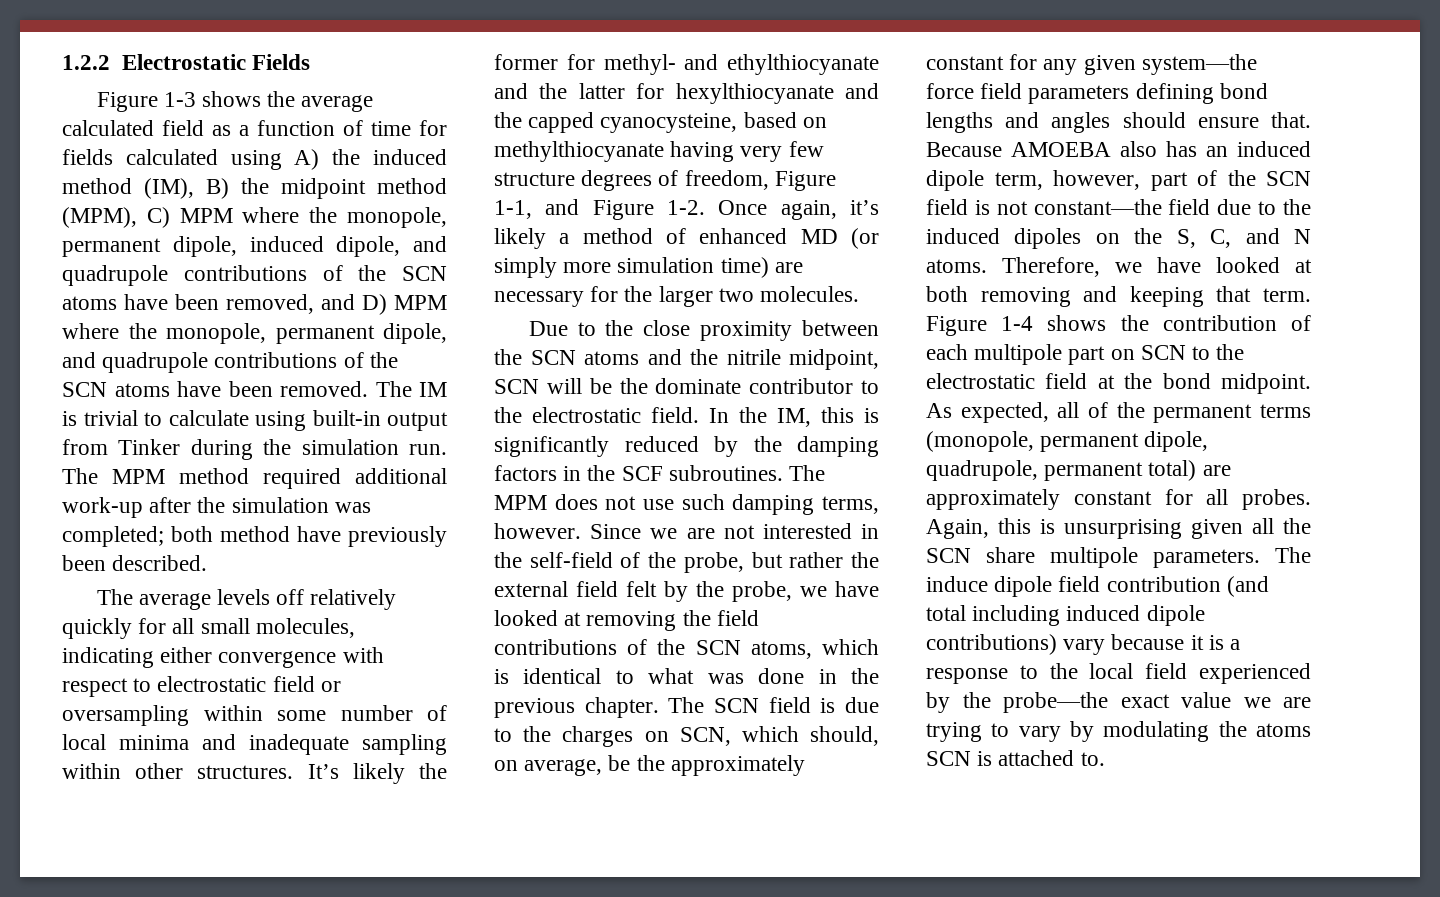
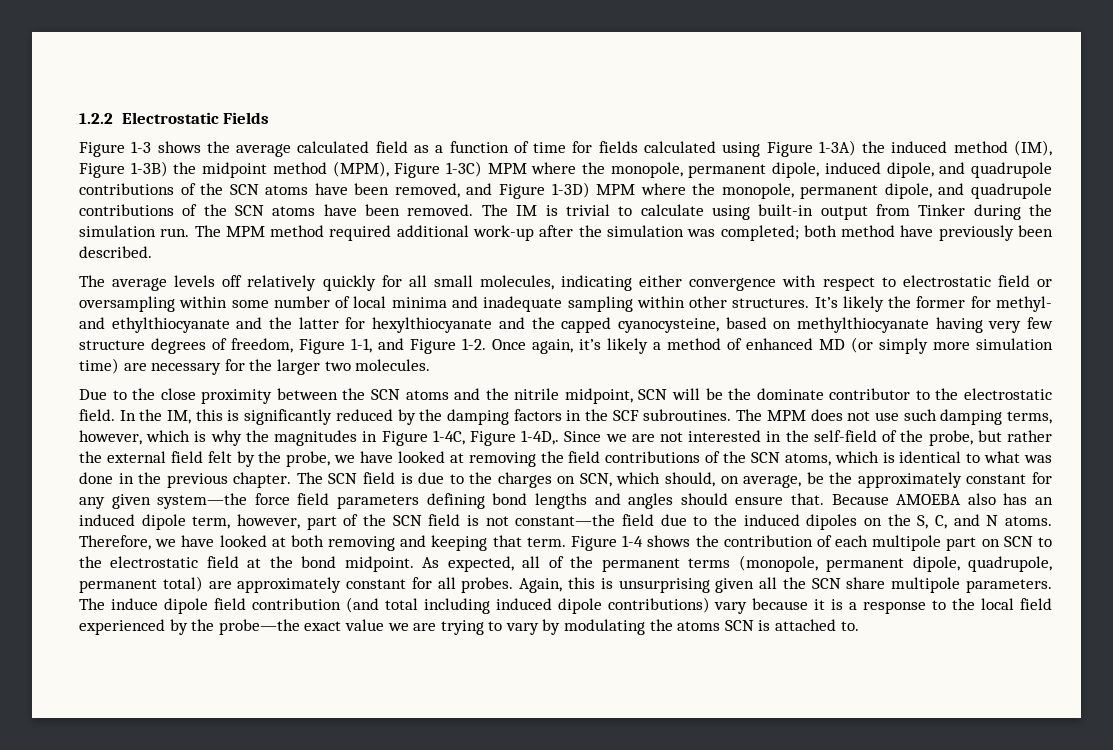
[294,149,320,170] A) -> [766,140,856,157] Figure 1-3A)
[206,178,229,199] B) -> [79,161,168,178] Figure 1-3B)
[146,207,170,228] C) -> [394,161,482,178] Figure 1-3C)
[362,294,387,315] D) -> [498,182,590,199] Figure 1-3D)
[494,523,581,539] however. -> [79,430,560,446] however, which is why the magnitudes in Figure 1-4C, Figure 1-4D,.

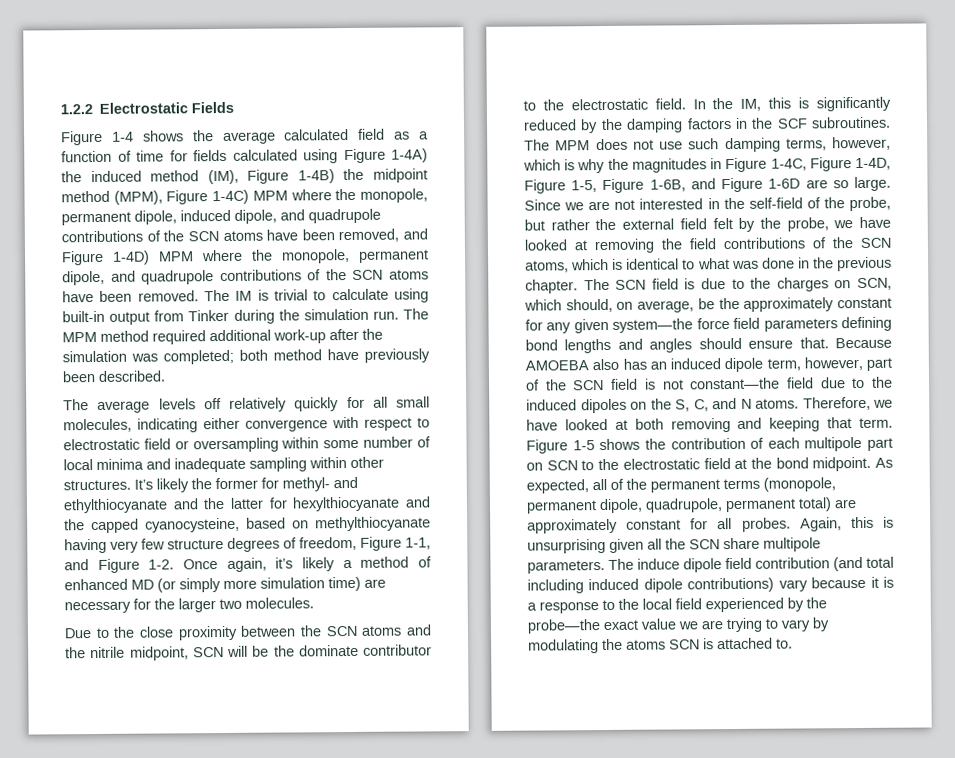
[131,141,152,153] 1-3 -> [111,131,134,142] 1-4
[818,140,856,156] 1-3A) -> [391,148,428,163] 1-4A)
[130,161,168,177] 1-3B) -> [297,169,335,184] 1-4B)
[445,161,482,177] 1-3C) -> [212,189,250,205] 1-4C)
[551,182,590,198] 1-3D) -> [112,250,150,265] 1-4D)
[521,430,560,445] 1-4D,. -> [855,157,891,171] [524,176,891,194] 1-4D, Figure 1-5, Figure 1-6B, and Figure 1-6D are so large.
[622,535,644,547] 1-4 -> [572,440,595,451] 1-5

